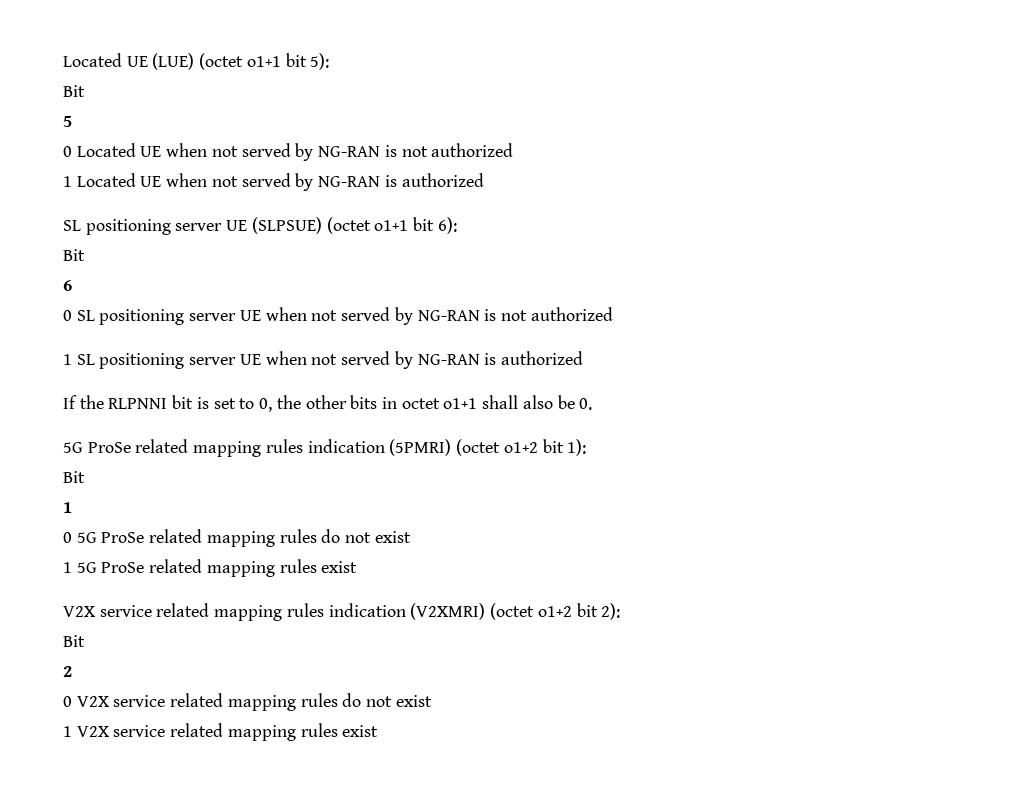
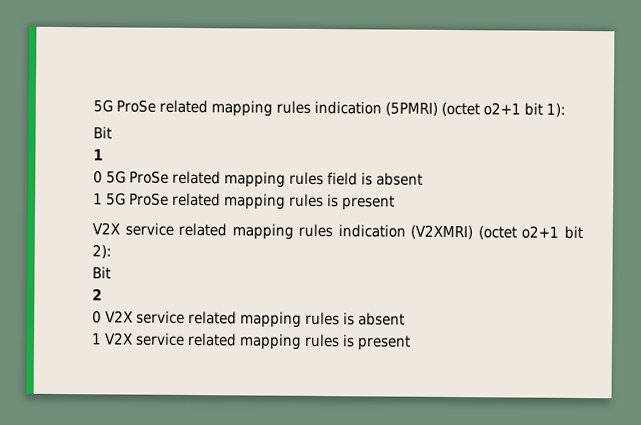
[63,53,330,70] [63,85,85,97] [63,116,72,127] [63,143,514,161] [63,173,484,191] [63,217,457,235] [63,249,85,261] [63,280,72,291] [63,307,613,325] [63,351,583,369] [63,395,593,412] Located UE (LUE) (octet o1+1 bit 5): // Bit // 5 // 0 Located UE when not served by NG-RAN is not authorized // 1 Located UE when not served by NG-RAN is authorized // SL positioning server UE (SLPSUE) (octet o1+1 bit 6): // Bit // 6 // 0 SL positioning server UE when not served by NG-RAN is not authorized // 1 SL positioning server UE when not served by NG-RAN is authorized // If the RLPNNI bit is set to 0, the other bits in octet o1+1 shall also be 0. // -> (93, 106) none
[503,442,538,453] o1+2 -> [483,102,521,116] o2+1
[321,529,411,543] do not exist -> [327,172,423,186] field is absent
[321,561,358,573] exist -> [327,194,395,211] is present
[537,606,572,617] o1+2 -> [521,225,560,239] o2+1
[342,693,432,707] do not exist -> [343,312,405,326] is absent
[342,725,379,737] exist -> [342,334,411,351] is present

